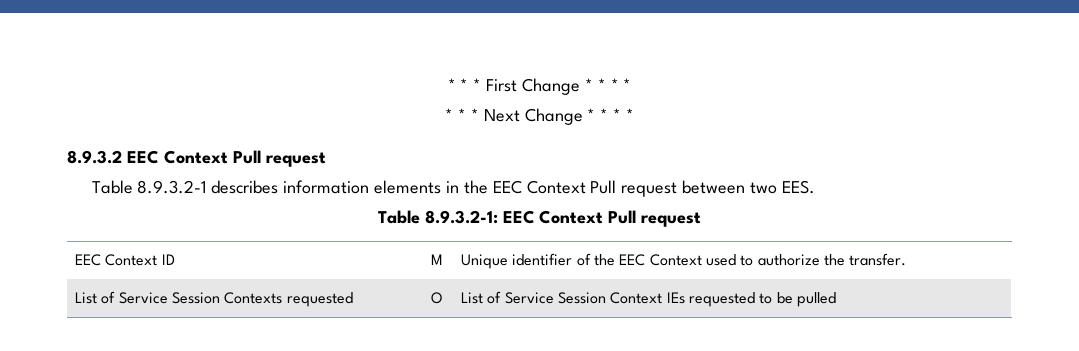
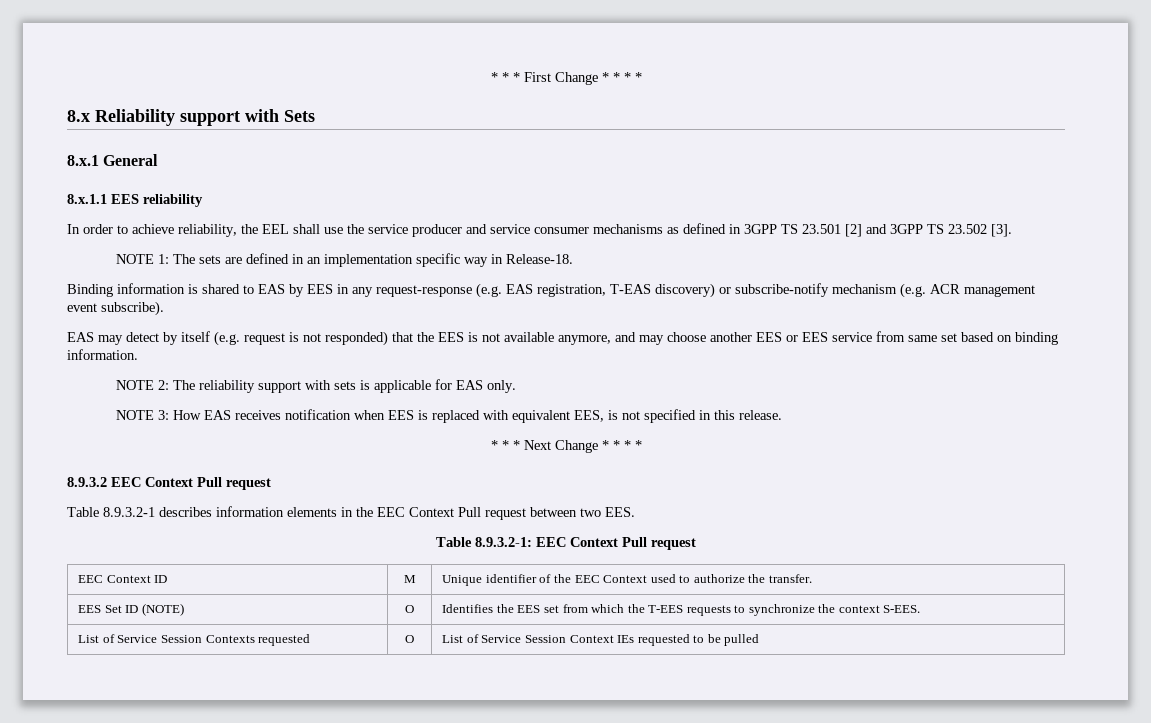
(632, 84) none -> [67,109,315,126] [67,154,159,166] [67,194,203,207] [67,223,1012,237] [116,253,574,267] [67,283,1035,298] [67,301,164,316] [67,331,1058,346] [67,349,138,360] [116,379,517,393] [116,409,783,423] // 8.x Reliability support with Sets // 8.x.1 General // 8.x.1.1 EES reliability // In order to achieve reliability, the EEL shall use the service producer and service consumer mechanisms as defined in 3GPP TS 23.501 [2] and 3GPP TS 23.502 [3]. // NOTE 1: The sets are defined in an implementation specific way in Release-18. // Binding information is shared to EAS by EES in any request-response (e.g. EAS registration, T-EAS discovery) or subscribe-notify mechanism (e.g. ACR management event subscribe). // EAS may detect by itself (e.g. request is not responded) that the EES is not available anymore, and may choose another EES or EES service from same set based on binding information. // NOTE 2: The reliability support with sets is applicable for EAS only. // NOTE 3: How EAS receives notification when EES is replaced with equivalent EES, is not specified in this release.
(907, 259) none -> [78,603,184,616] [405,605,414,613] [442,604,921,616] // EES Set ID (NOTE) | O | Identifies the EES set from which the T-EES requests to synchronize the context S-EES.

